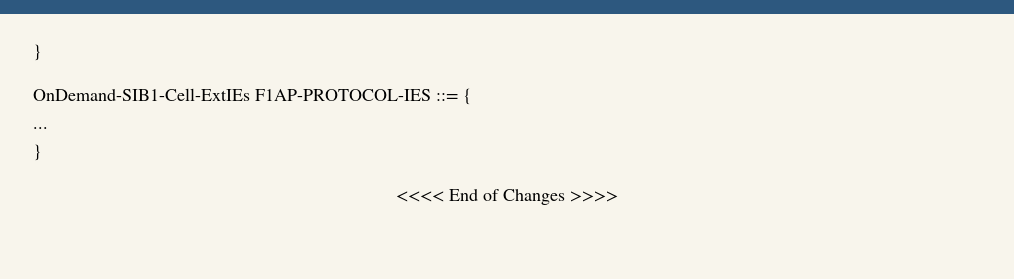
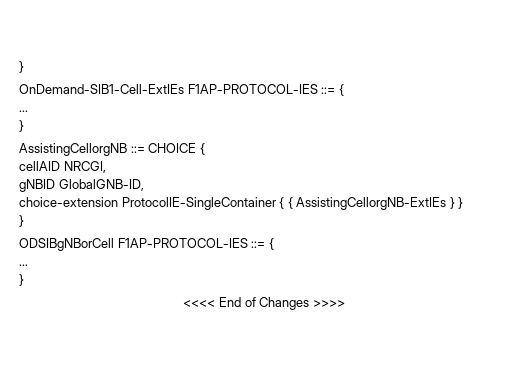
(42, 152) none -> [19,143,205,156] [19,161,106,173] [19,179,144,192] [19,197,464,210] [19,215,24,227] [19,238,274,251] [19,264,28,266] [19,274,24,286] // AssistingCellorgNB ::= CHOICE { // cellAID NRCGI, // gNBID GlobalGNB-ID, // choice-extension ProtocolIE-SingleContainer { { AssistingCellorgNB-ExtIEs } } // } // ODSIBgNBorCell F1AP-PROTOCOL-IES ::= { // ... // }

